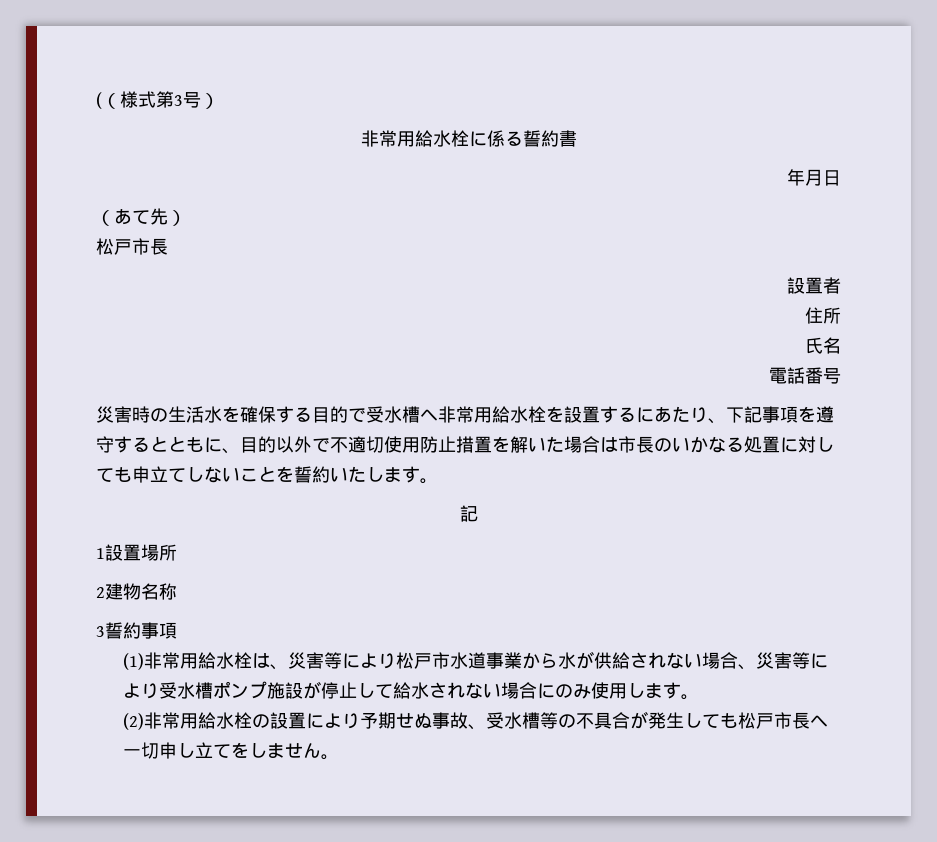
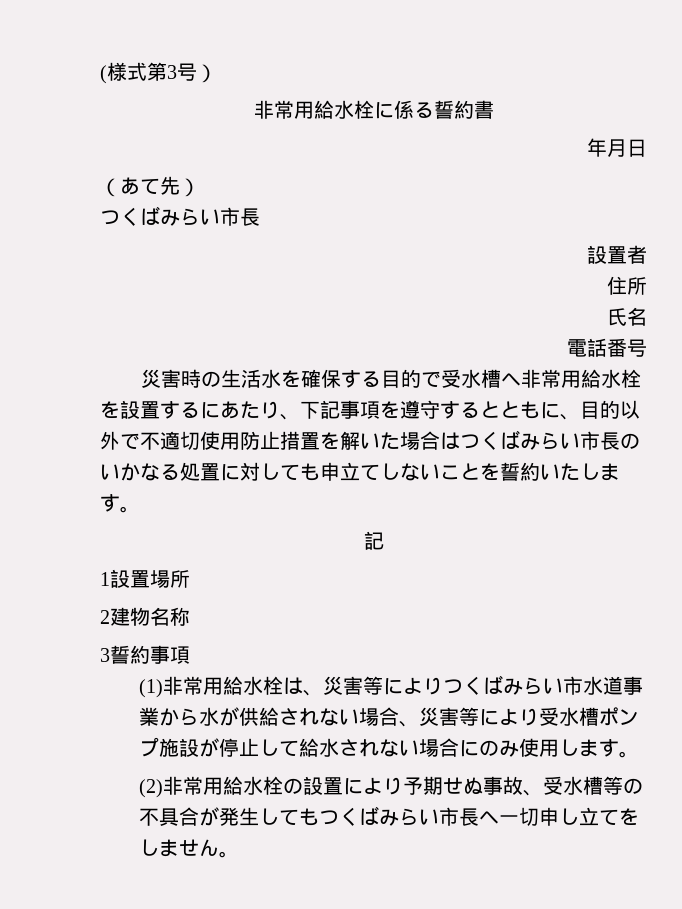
[96,92,120,109] (（ -> [100,65,107,84] (
[96,238,132,255] 松戸 -> [100,206,220,226] つくばみらい
(618, 444) none -> [460,430,580,450] つくばみらい
[395,652,432,669] 松戸 -> [443,675,564,695] つくばみらい
[737,712,774,729] 松戸 -> [319,806,440,826] つくばみらい

